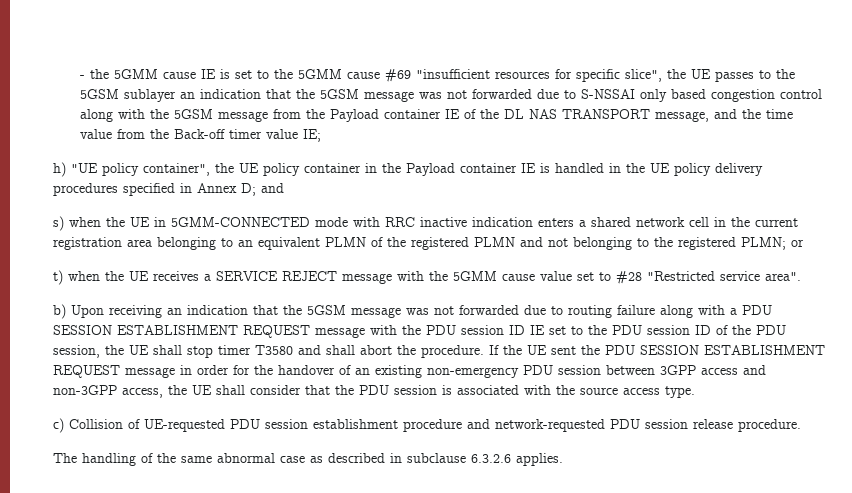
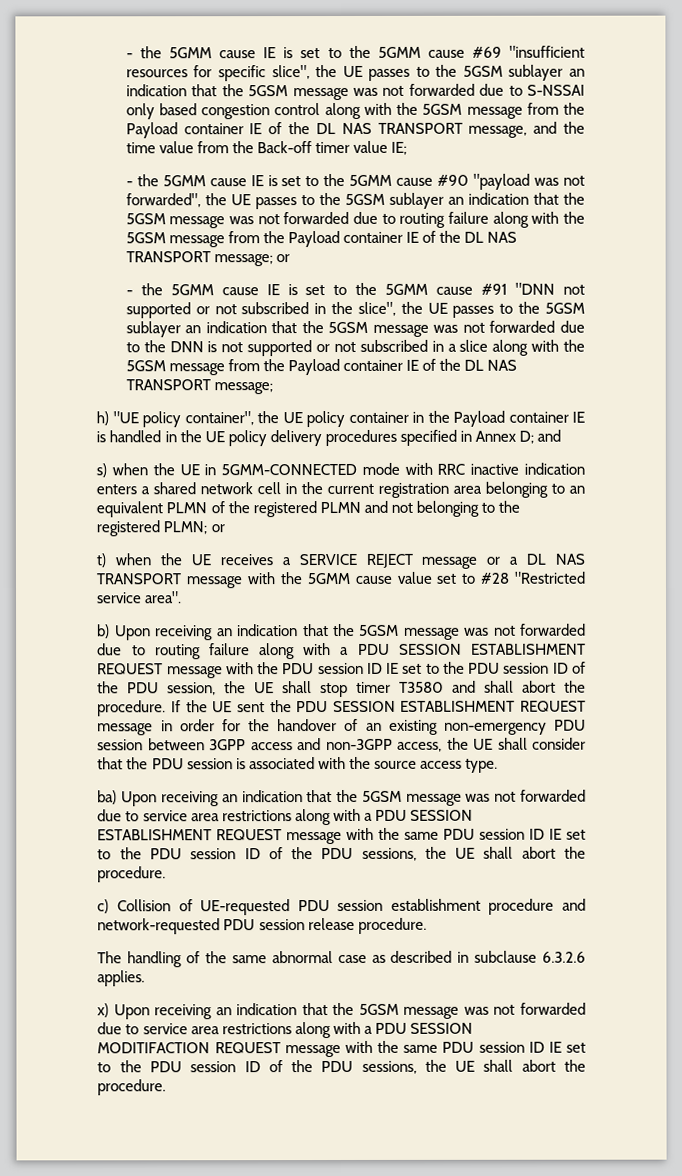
(322, 135) none -> [125,173,585,190] [125,192,585,210] [125,211,586,229] [125,230,518,248] [125,251,290,267] [125,282,585,296] [125,301,586,319] [125,320,586,338] [125,339,585,357] [125,358,518,376] [125,379,273,395] // - the 5GMM cause IE is set to the 5GMM cause #90 "payload was not forwarded", the UE passes to the 5GSM sublayer an indication that the 5GSM message was not forwarded due to routing failure along with the 5GSM message from the Payload container IE of the DL NAS TRANSPORT message; or // - the 5GMM cause IE is set to the 5GMM cause #91 "DNN not supported or not subscribed in the slice", the UE passes to the 5GSM sublayer an indication that the 5GSM message was not forwarded due to the DNN is not supported or not subscribed in a slice along with the 5GSM message from the Payload container IE of the DL NAS TRANSPORT message;
(392, 278) none -> [486,553,586,565] [96,573,244,589] or a DL NAS TRANSPORT message
(695, 392) none -> [97,789,587,807] [97,808,473,826] [97,827,587,845] [97,846,586,861] [97,866,167,883] // ba) Upon receiving an indication that the 5GSM message was not forwarded due to service area restrictions along with a PDU SESSION ESTABLISHMENT REQUEST message with the same PDU session ID IE set to the PDU session ID of the PDU sessions, the UE shall abort the procedure.
(563, 459) none -> [97,1002,586,1020] [97,1021,473,1039] [97,1040,587,1058] [97,1059,586,1074] [97,1079,167,1096] // x) Upon receiving an indication that the 5GSM message was not forwarded due to service area restrictions along with a PDU SESSION MODITIFACTION REQUEST message with the same PDU session ID IE set to the PDU session ID of the PDU sessions, the UE shall abort the procedure.

